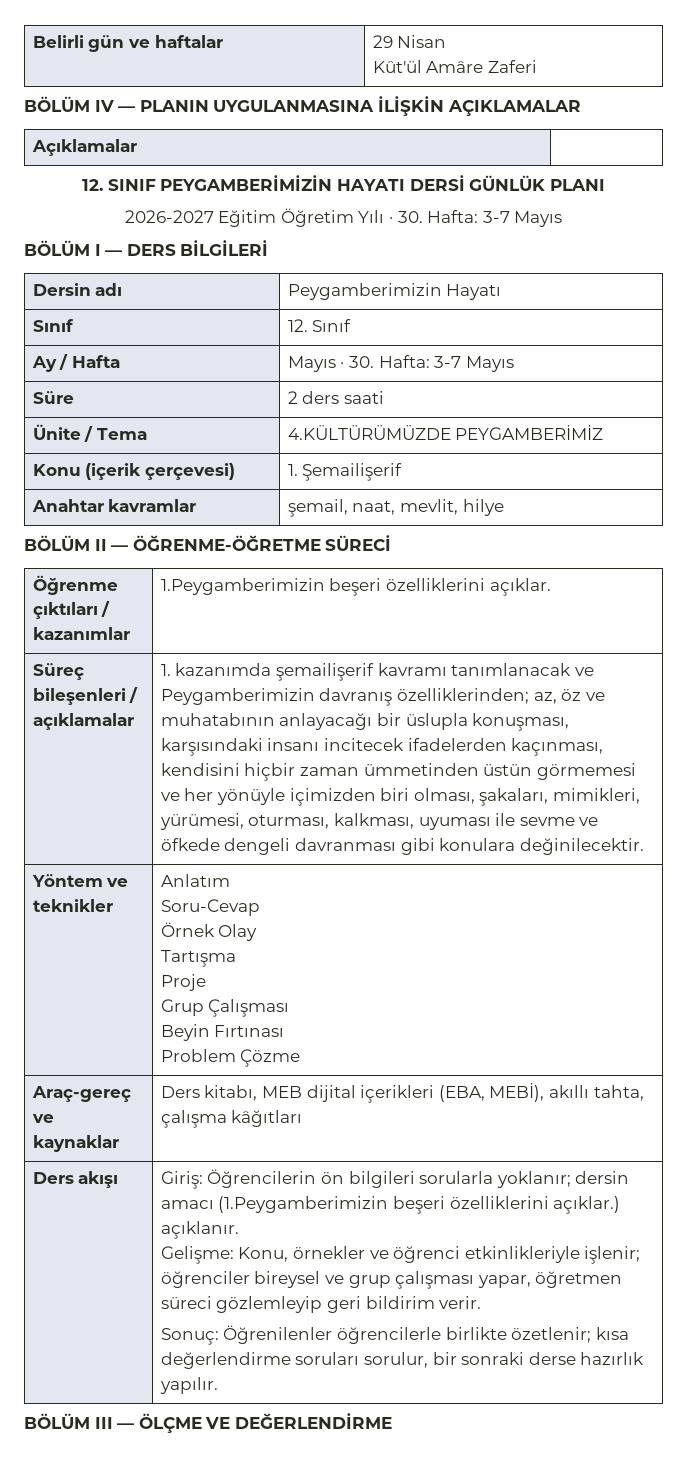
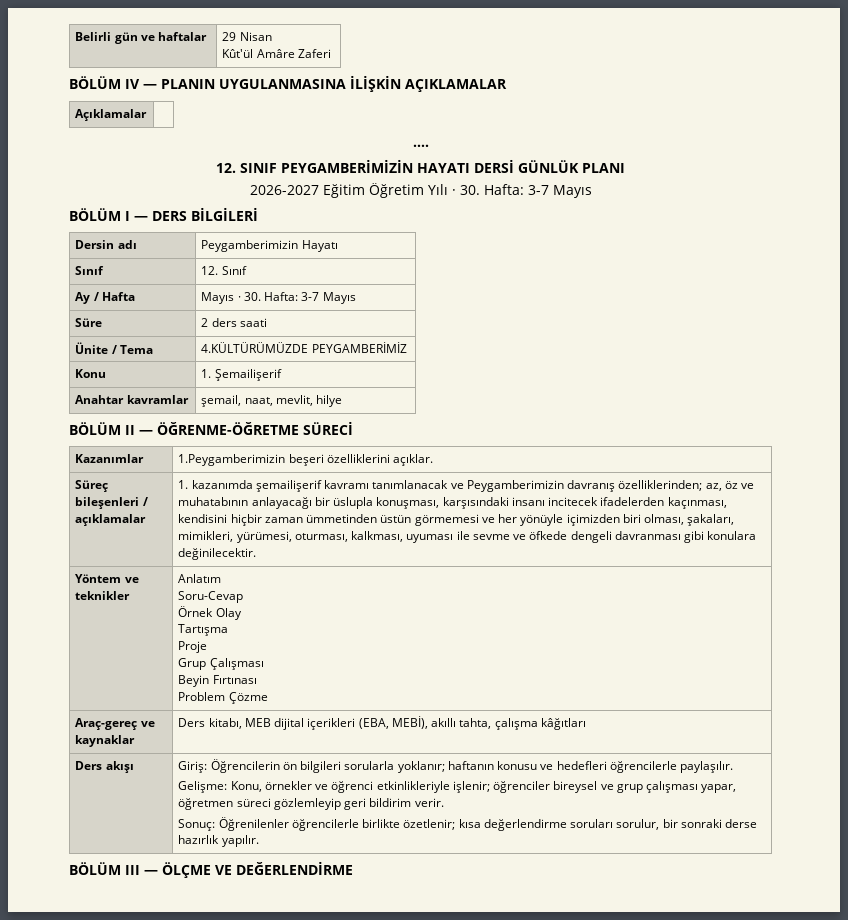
(137, 147) none -> [412,144,429,147] // ....
[85,463,235,480] (içerik çerçevesi) -> (107, 373) none
[32,575,118,595] [32,601,111,619] [32,627,130,640] Öğrenme çıktıları / kazanımlar -> [75,454,145,463] Kazanımlar
[575,1171,630,1184] [160,1196,621,1214] [160,1221,239,1239] dersin amacı (1.Peygamberimizin beşeri özelliklerini açıklar.) açıklanır. -> [447,761,734,773] haftanın konusu ve hedefleri öğrencilerle paylaşılır.

